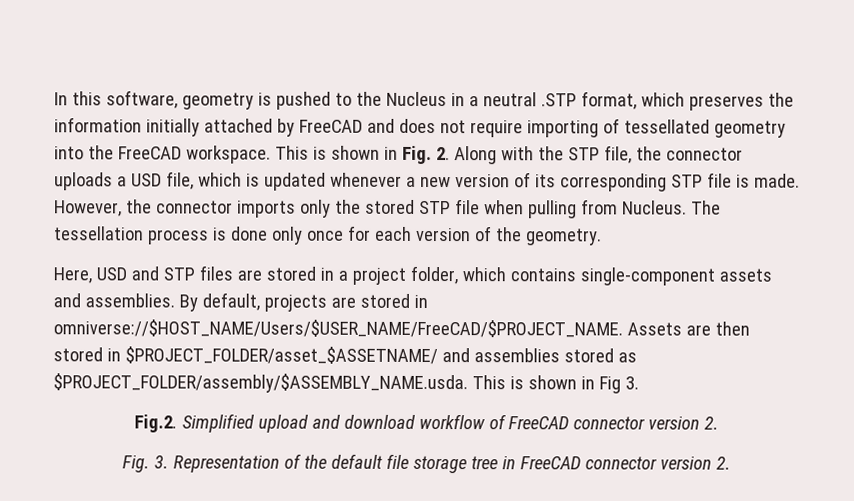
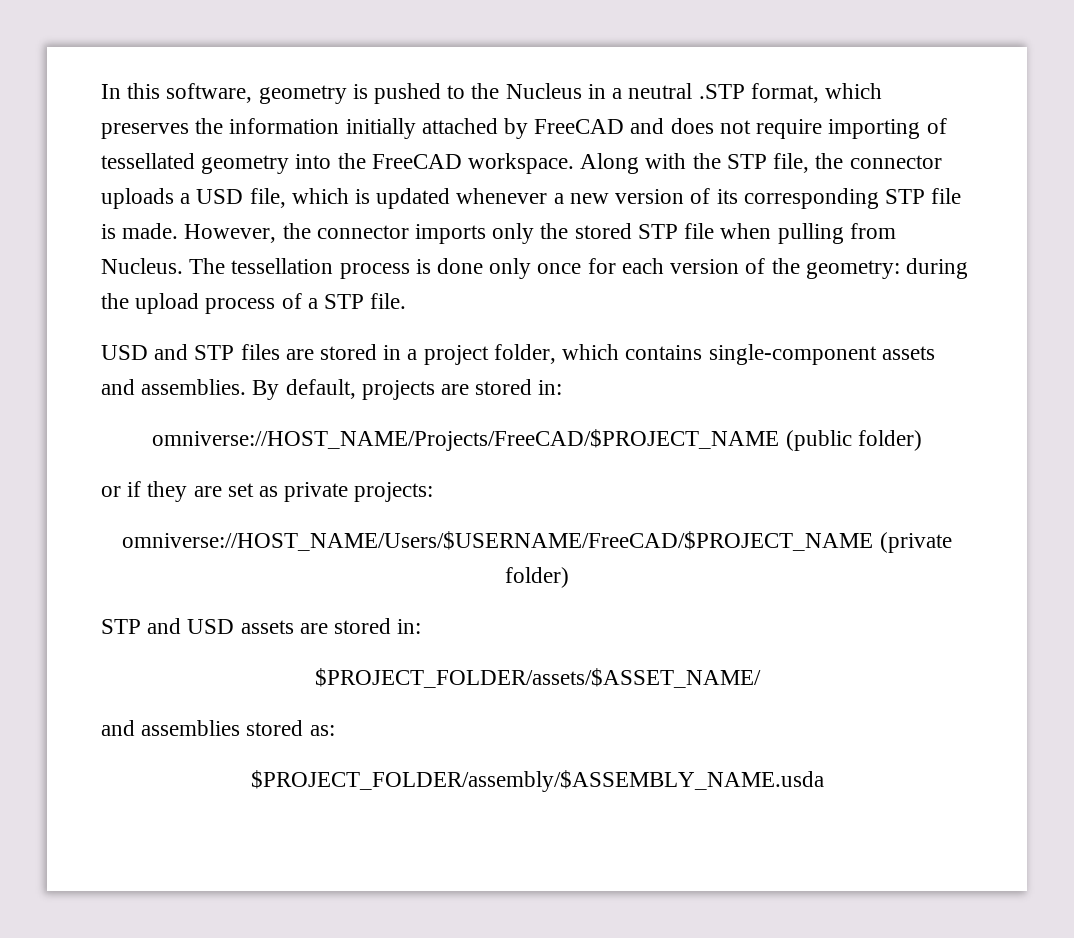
[274,145,450,165] This is shown in Fig. 2. -> (575, 163) none
[525,228,602,246] [53,267,92,284] geometry. // Here, -> [805,258,968,279] [101,293,407,314] geometry: during the upload process of a STP file. //
[413,294,428,309] [53,319,750,338] [53,346,637,365] [53,373,639,394] [133,413,720,433] [122,453,731,474] in omniverse://$HOST_NAME/Users/$USER_NAME/FreeCAD/$PROJECT_NAME. Assets are then stored in $PROJECT_FOLDER/asset_$ASSETNAME/ and assemblies stored as $PROJECT_FOLDER/assembly/$ASSEMBLY_NAME.usda. This is shown in Fig 3. // Fig.2. Simplified upload and download workflow of FreeCAD connector version 2. // Fig. 3. Representation of the default file storage tree in FreeCAD connector version 2. -> [538,380,563,395] [152,429,922,451] [101,481,434,502] [122,531,952,553] [505,567,569,588] [101,618,422,634] [314,668,761,688] [101,720,335,736] [250,770,824,792] in: // omniverse://HOST_NAME/Projects/FreeCAD/$PROJECT_NAME (public folder) // or if they are set as private projects: // omniverse://HOST_NAME/Users/$USERNAME/FreeCAD/$PROJECT_NAME (private folder) // STP and USD assets are stored in: // $PROJECT_FOLDER/assets/$ASSET_NAME/ // and assemblies stored as: // $PROJECT_FOLDER/assembly/$ASSEMBLY_NAME.usda

